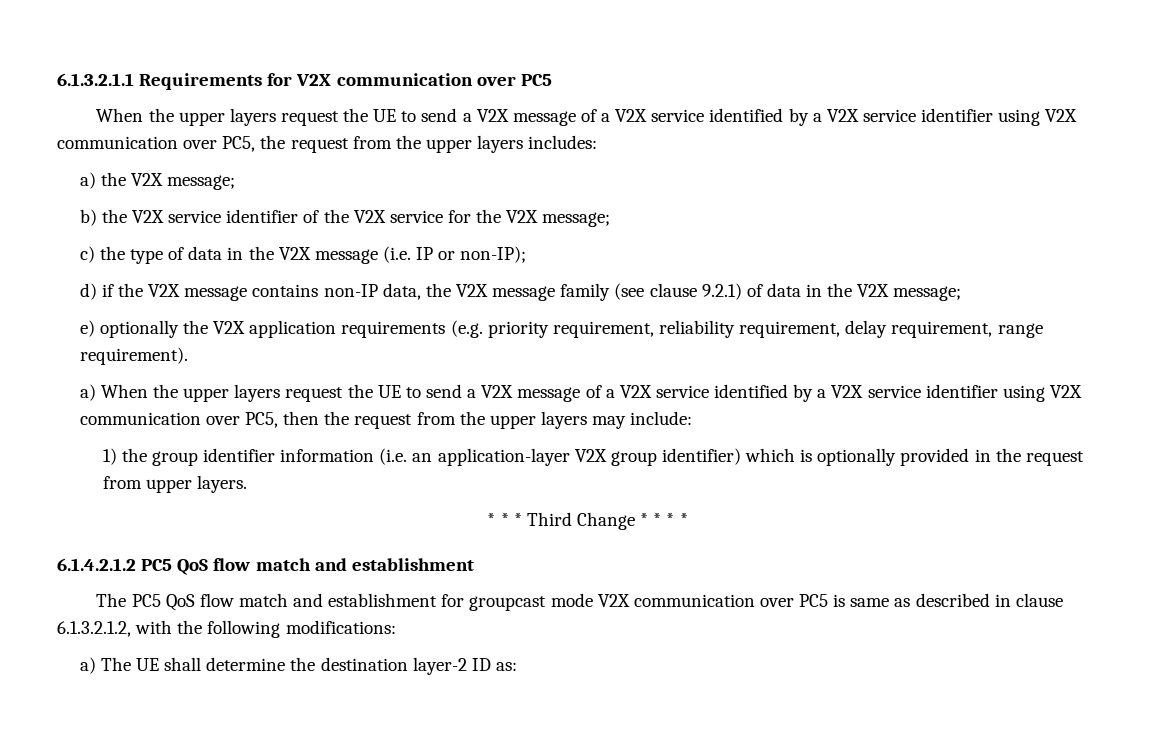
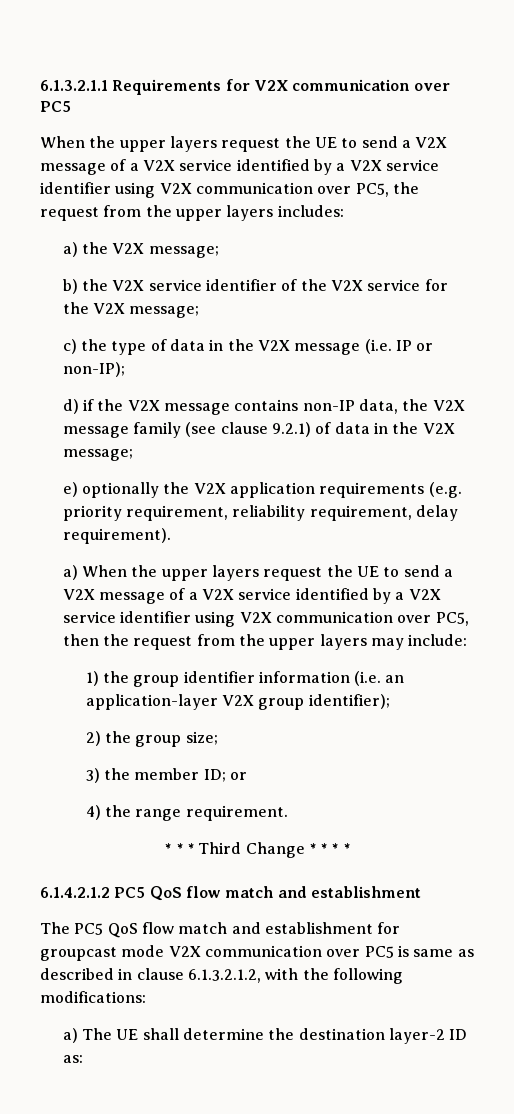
[891,321,1043,338] requirement, range -> (459, 513) none
[661,448,1084,466] [102,475,247,493] identifier) which is optionally provided in the request from upper layers. -> [308,694,390,709] [85,731,218,747] [85,768,247,783] [85,805,288,821] identifier); // 2) the group size; // 3) the member ID; or // 4) the range requirement.

